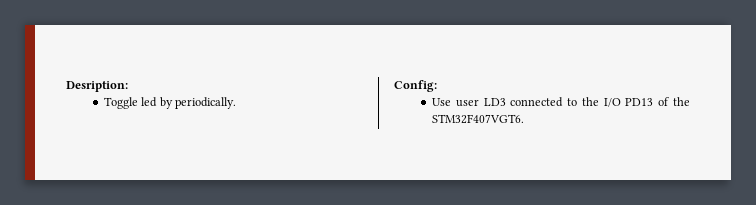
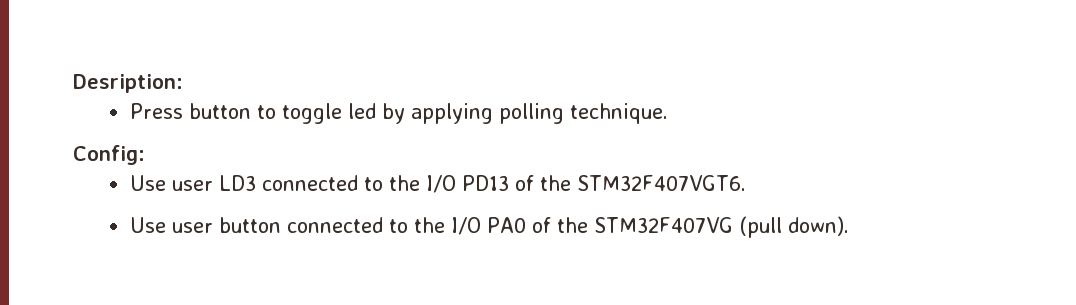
[103,97,237,109] Toggle led by periodically. -> [129,103,668,124] Press button to toggle led by applying polling technique.
(524, 119) none -> [129,216,849,238] // Use user button connected to the I/O PA0 of the STM32F407VG (pull down).

